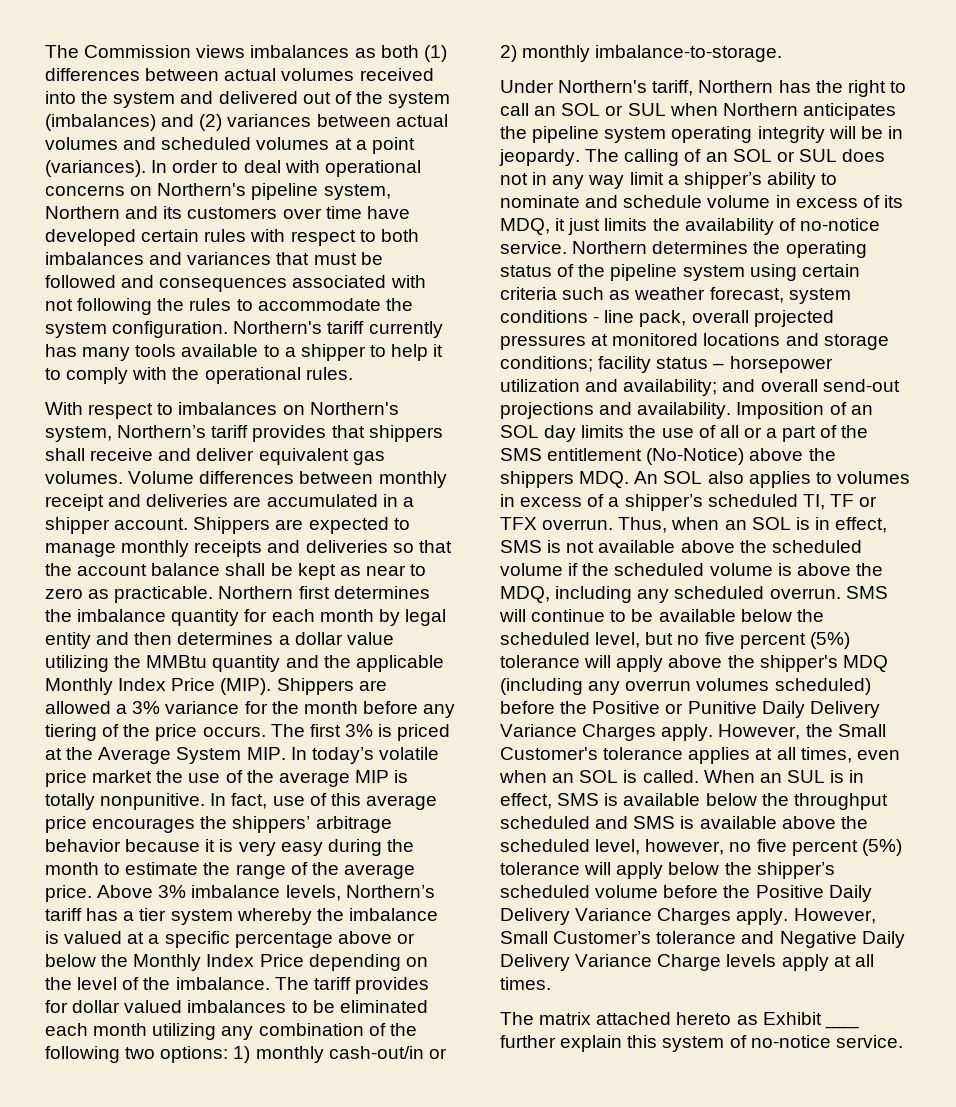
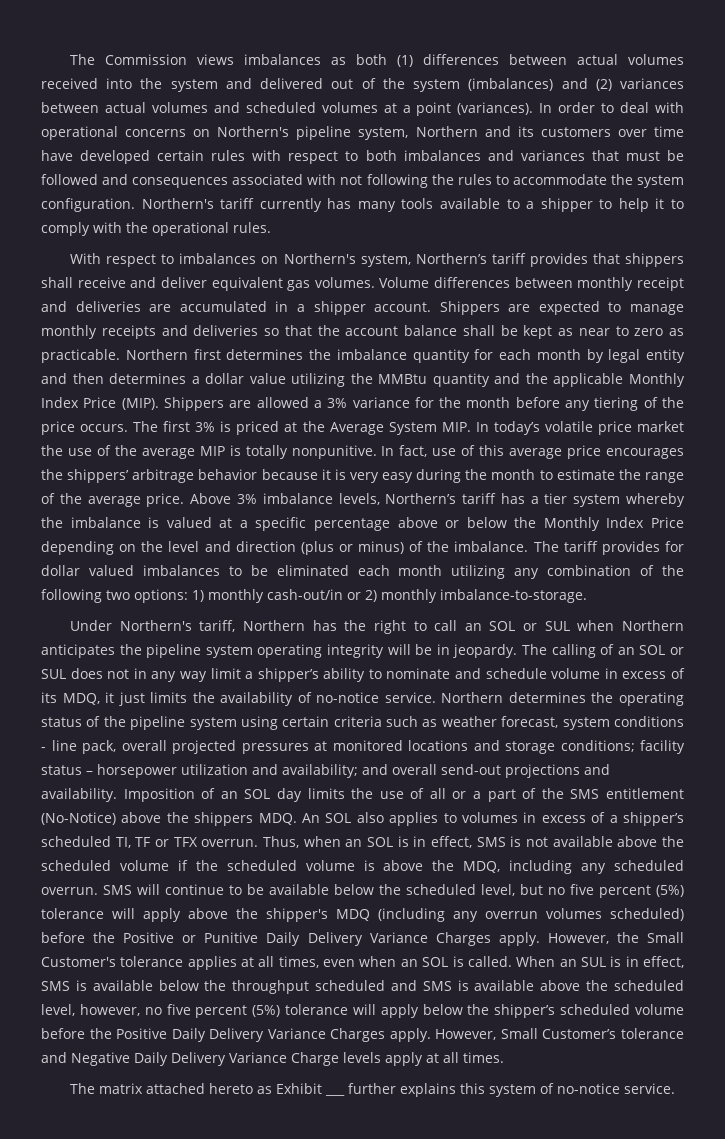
(118, 983) none -> [204,541,405,555] and direction (plus or minus)
[560,1035,623,1052] explain -> [400,1083,457,1097] explains

